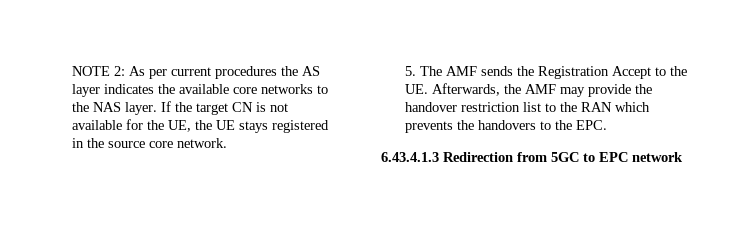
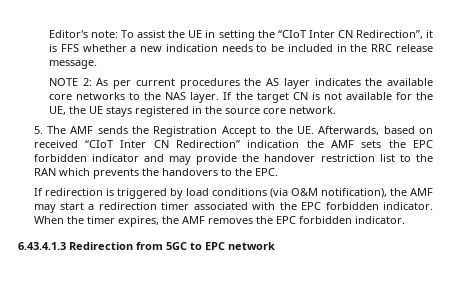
(72, 71) none -> [49,30,433,41] [49,44,433,52] [49,60,98,69] Editor's note: To assist the UE in setting the “CIoT Inter CN Redirection”, it is FFS whether a new indication needs to be included in the RRC release message. //
[504,84,557,94] the AMF -> [383,126,434,134] [33,140,434,148] [33,154,164,162] based on received “CIoT Inter CN Redirection” indication the AMF sets the EPC forbidden indicator and
(608, 125) none -> [33,188,433,199] [33,202,433,213] [33,216,405,227] // If redirection is triggered by load conditions (via O&M notification), the AMF may start a redirection timer associated with the EPC forbidden indicator. When the timer expires, the AMF removes the EPC forbidden indicator.

